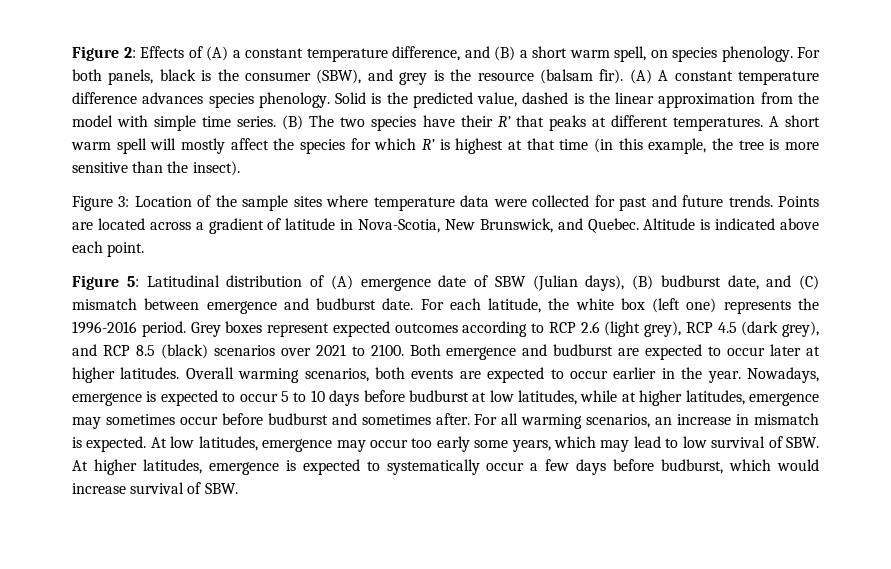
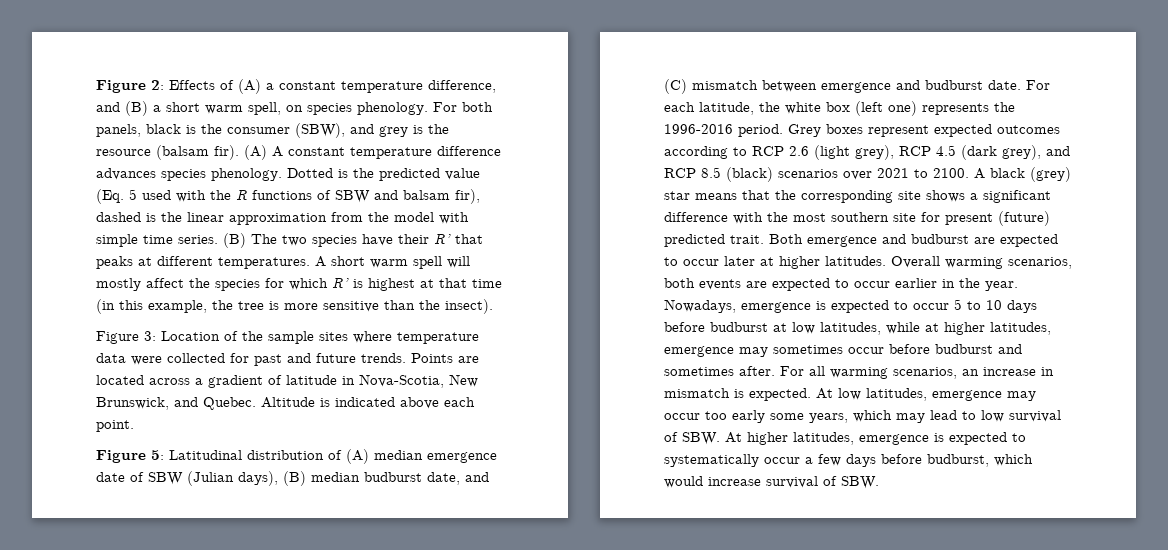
[335,92,367,104] Solid -> [287,168,333,178] Dotted
[477,92,518,107] value, -> [445,168,480,180] [96,189,480,204] value (Eq. 5 used with the R functions of SBW and balsam fir),
(353, 282) none -> [374,450,423,460] median
(653, 282) none -> [311,472,360,482] median
(404, 350) none -> [974,167,1071,182] [664,190,1051,203] [664,211,1050,226] [664,234,764,247] A black (grey) star means that the corresponding site shows a significant difference with the most southern site for present (future) predicted trait.

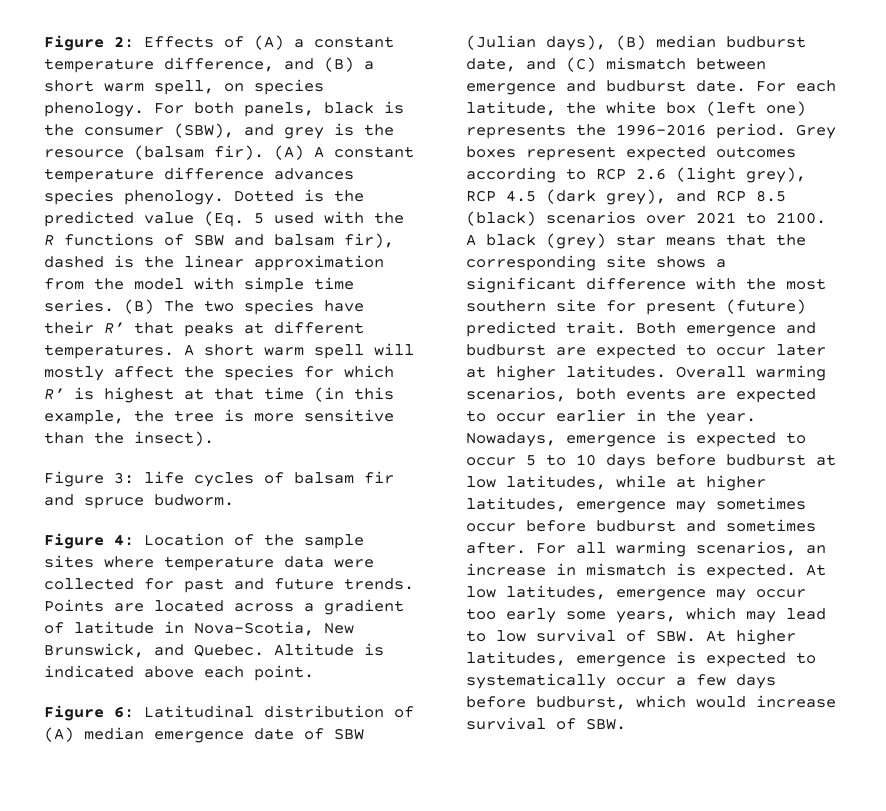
(156, 336) none -> [144,471,394,487] [44,494,234,509] [44,533,134,549] life cycles of balsam fir and spruce budworm. // Figure 4:
[151,450,164,460] 5: -> [114,706,134,718] 6:

